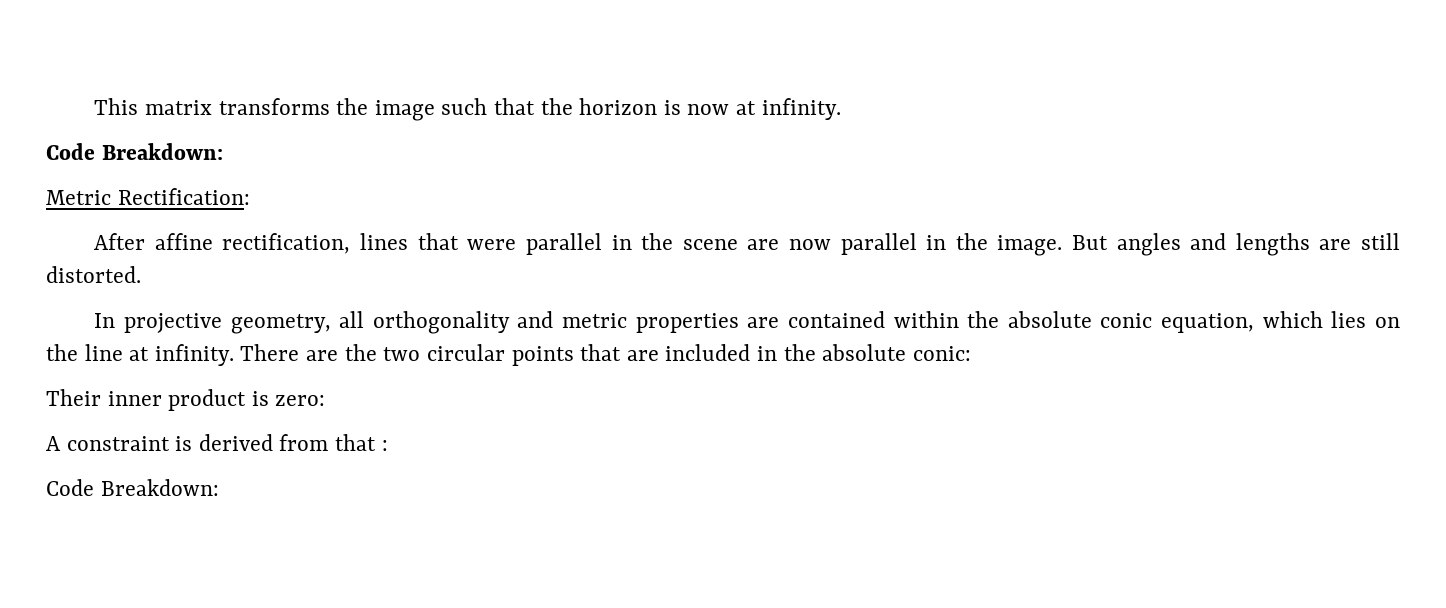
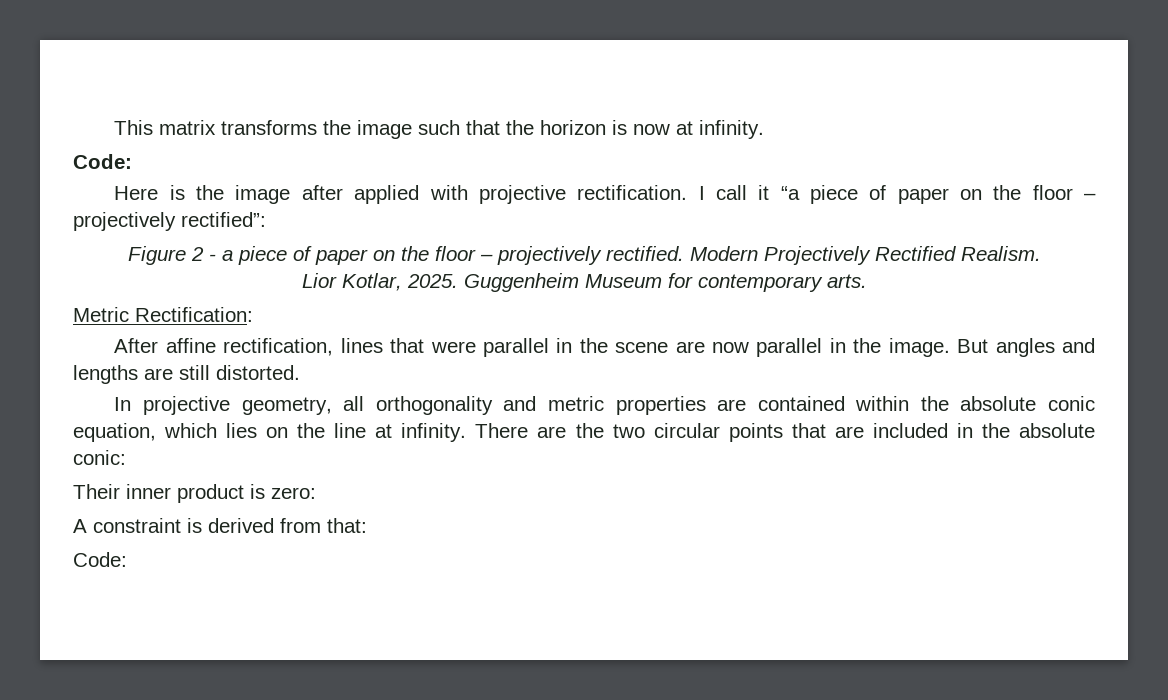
[46,143,223,160] Code Breakdown: -> [73,154,132,169] [114,185,1096,204] [73,212,266,231] [127,246,1041,265] [301,273,867,292] Code: // Here is the image after applied with projective rectification. I call it “a piece of paper on the floor – projectively rectified”: // Figure 2 - a piece of paper on the floor – projectively rectified. Modern Projectively Rectified Realism. // Lior Kotlar, 2025. Guggenheim Museum for contemporary arts.
[335,434,388,451] [46,479,219,496] that : // Code Breakdown: -> [327,518,367,533] [73,552,127,567] that: // Code:

